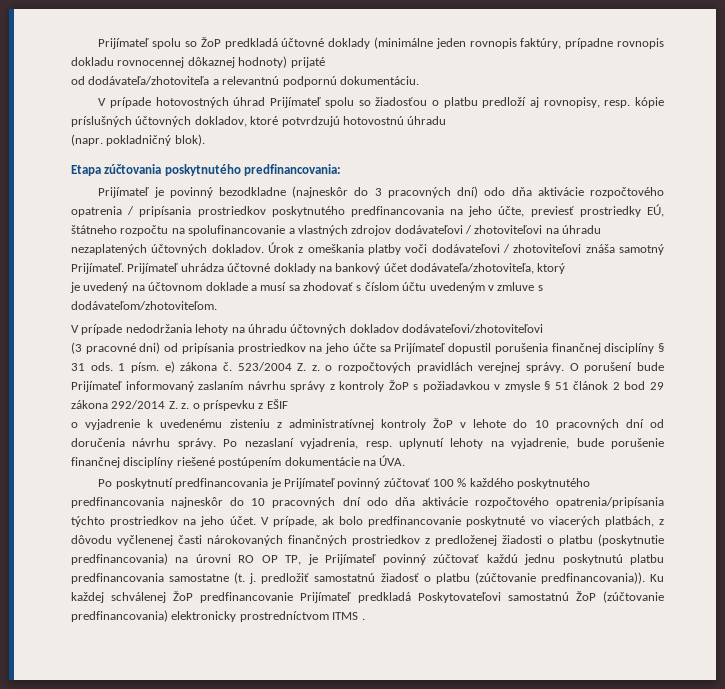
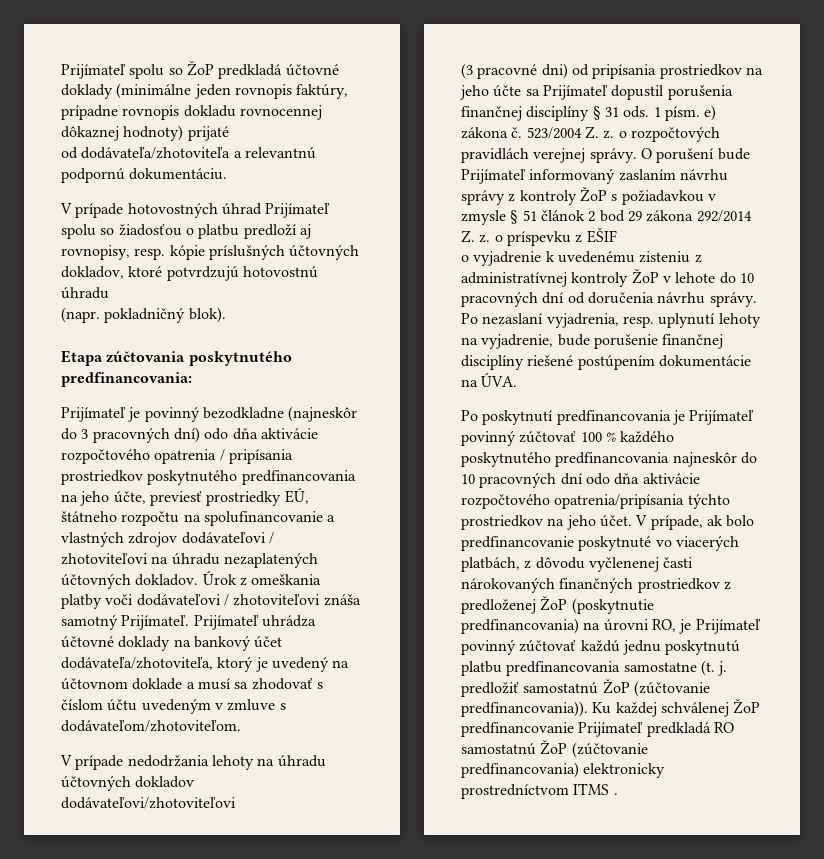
(566, 268) // -> (254, 664) none
[502,535,593,546] žiadosti o platbu -> [540,596,568,611] ŽoP
[238,555,302,565] RO OP TP, -> [651,619,676,632] RO,
[380,573,470,584] žiadosť o platbu -> [602,679,630,694] ŽoP
[417,592,501,603] Poskytovateľovi -> [713,722,734,733] RO

